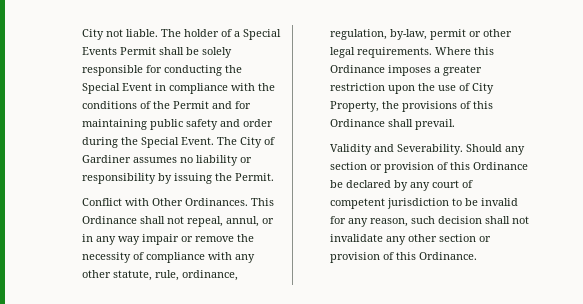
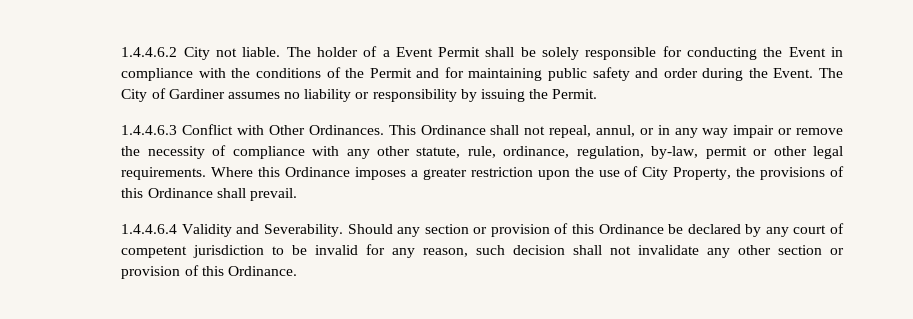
(81, 34) none -> [121,47,178,57] 1.4.4.6.2
[242,29,281,40] [81,47,117,55] Special Events -> [395,47,433,57] Event
[81,83,120,94] Special -> (783, 52) none
[140,137,179,148] Special -> (768, 73) none
(274, 177) none -> [121,125,178,135] 1.4.4.6.3
(455, 124) none -> [121,224,178,234] 1.4.4.6.4

